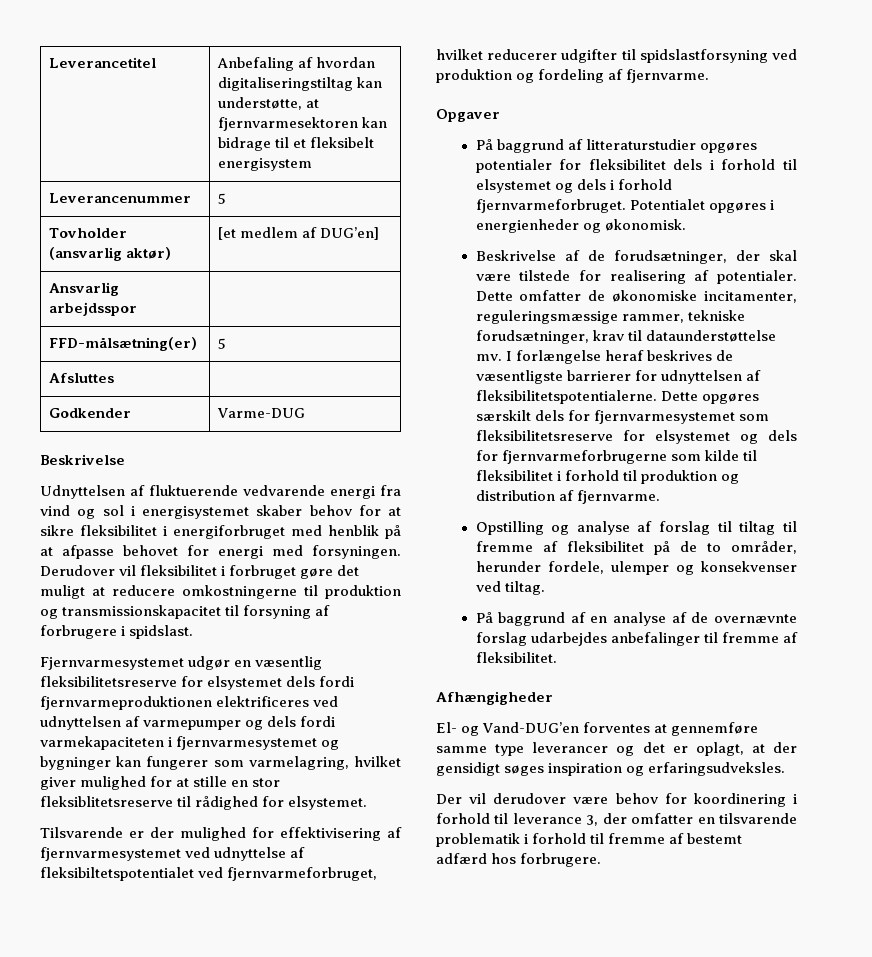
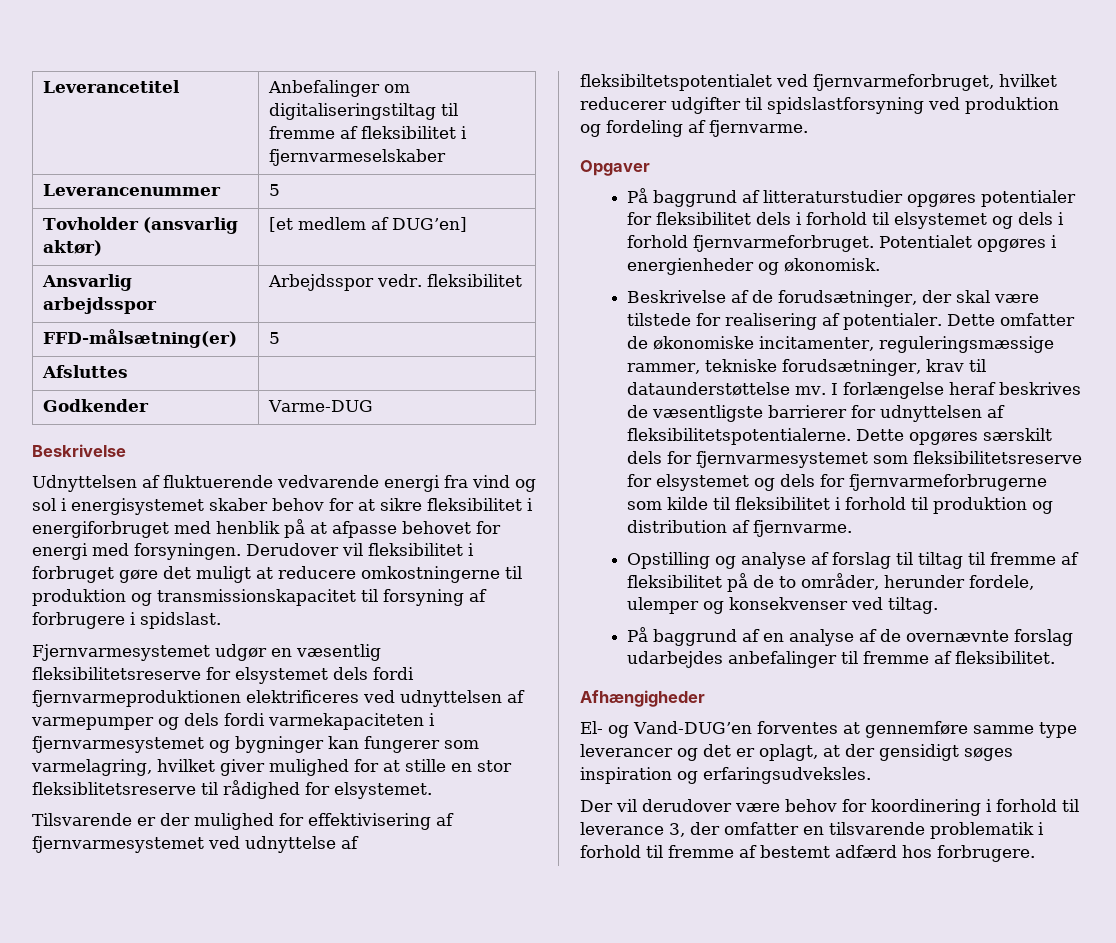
[216,57,375,71] [217,77,382,91] [217,97,319,110] [217,117,387,131] [217,137,374,151] [217,158,312,171] Anbefaling af hvordan digitaliseringstiltag kan understøtte, at fjernvarmesektoren kan bidrage til et fleksibelt energisystem -> [267,80,410,97] [268,103,458,120] [268,126,467,139] [268,149,446,166] Anbefalinger om digitaliseringstiltag til fremme af fleksibilitet i fjernvarmeselskaber
(137, 309) none -> [267,274,522,291] Arbejdsspor vedr. fleksibilitet

